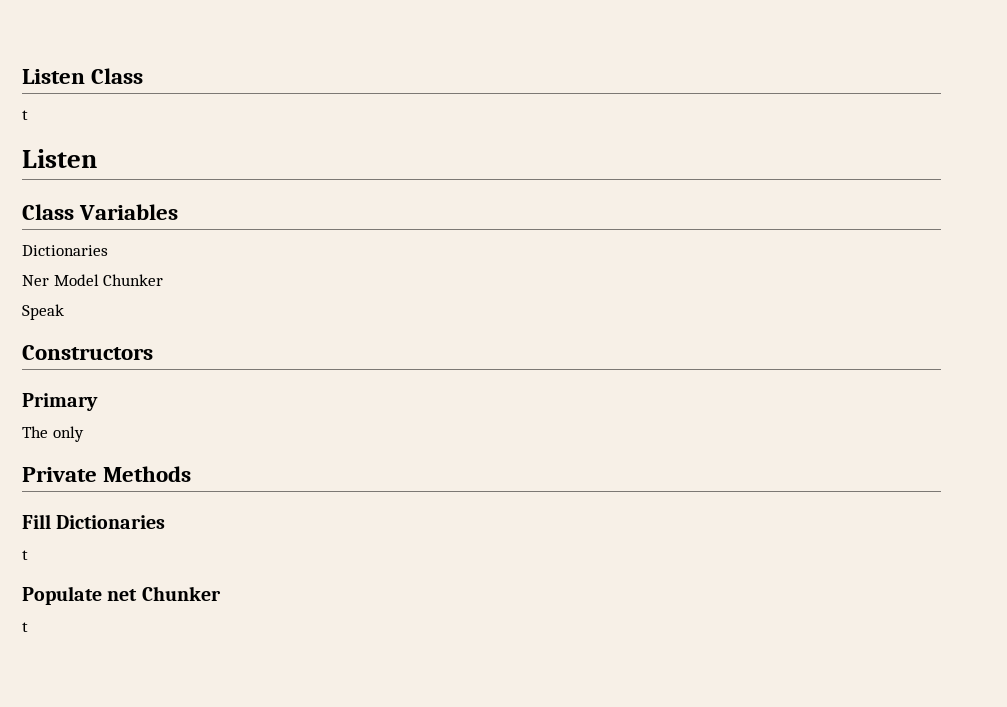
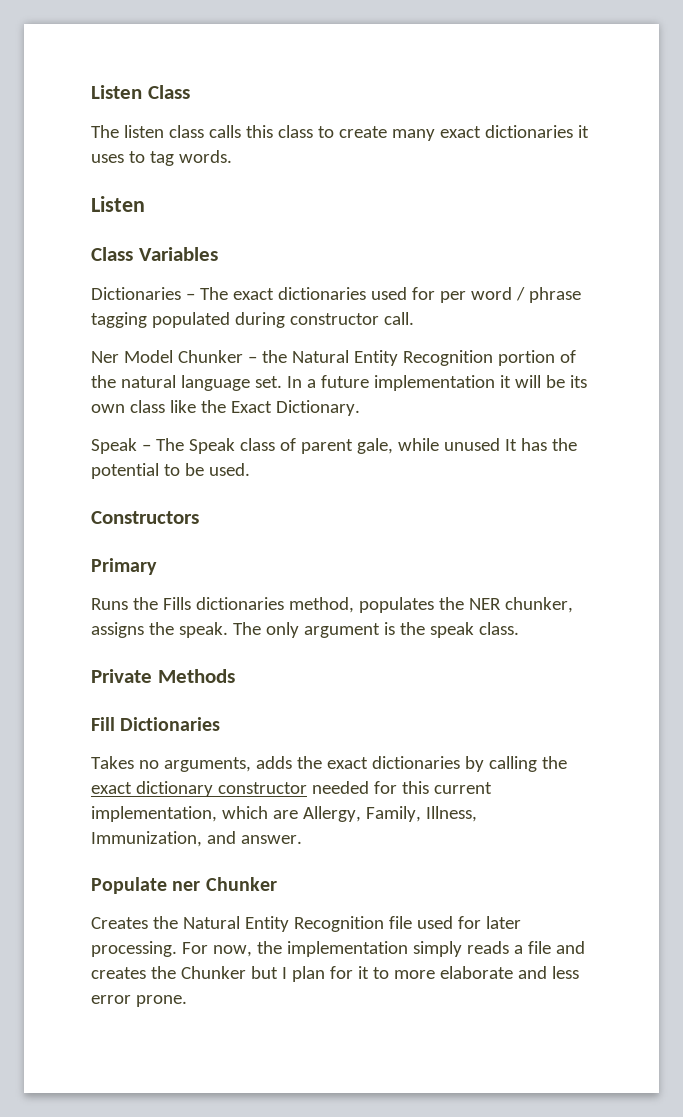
[22,110,28,120] [22,149,97,168] [22,204,179,220] [22,245,108,256] [22,274,164,286] [22,304,64,320] [22,345,153,360] [22,393,98,411] [22,426,84,442] [22,466,192,482] [22,514,166,529] [22,550,28,560] t // Listen // Class Variables // Dictionaries // Ner Model Chunker // Speak // Constructors // Primary // The only // Private Methods // Fill Dictionaries // t -> [91,125,589,141] [91,150,232,166] [91,196,145,212] [91,247,218,261] [91,287,581,303] [91,312,414,328] [91,350,576,366] [91,375,587,391] [91,400,360,416] [91,438,577,454] [91,463,250,479] [91,511,199,524] [91,558,157,575] [91,597,573,613] [91,622,519,638] [91,669,235,683] [91,717,221,731] [91,756,567,772] [91,781,492,797] [91,806,477,822] [91,831,302,847] The listen class calls this class to create many exact dictionaries it uses to tag words. // Listen // Class Variables // Dictionaries – The exact dictionaries used for per word / phrase tagging populated during constructor call. // Ner Model Chunker – the Natural Entity Recognition portion of the natural language set. In a future implementation it will be its own class like the Exact Dictionary. // Speak – The Speak class of parent gale, while unused It has the potential to be used. // Constructors // Primary // Runs the Fills dictionaries method, populates the NER chunker, assigns the speak. The only argument is the speak class. // Private Methods // Fill Dictionaries // Takes no arguments, adds the exact dictionaries by calling the exact dictionary constructor needed for this current implementation, which are Allergy, Family, Illness, Immunization, and answer.
[107,586,221,601] [22,622,28,632] net Chunker // t -> [172,877,277,891] [91,916,521,932] [91,941,585,957] [91,966,579,982] [91,995,187,1007] ner Chunker // Creates the Natural Entity Recognition file used for later processing. For now, the implementation simply reads a file and creates the Chunker but I plan for it to more elaborate and less error prone.

